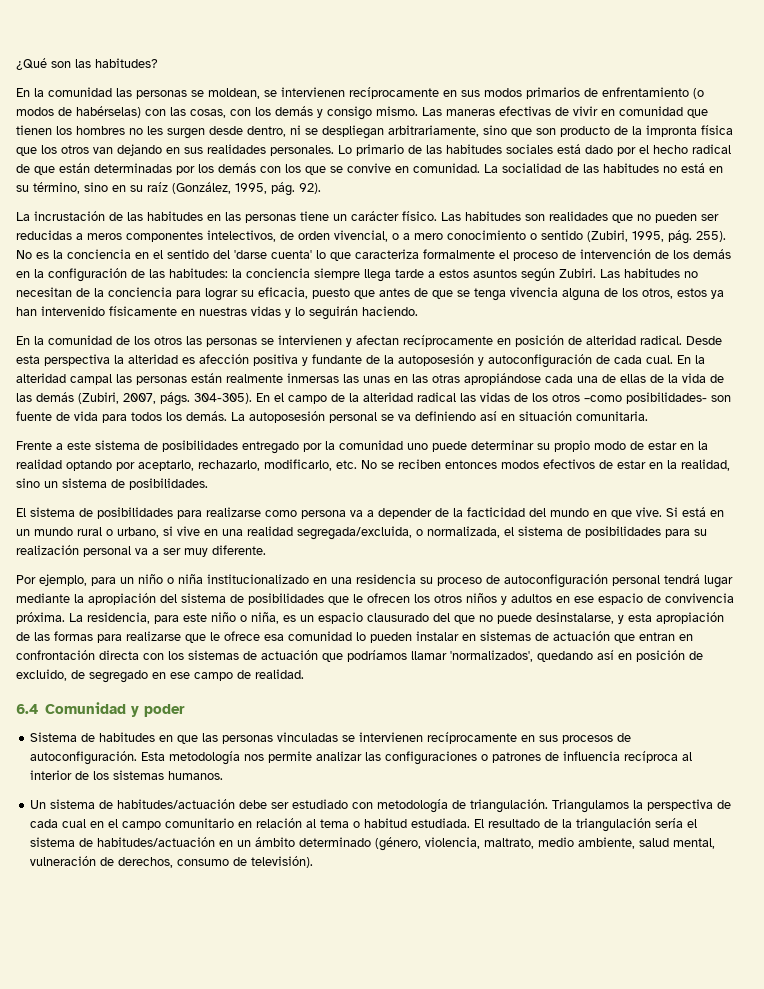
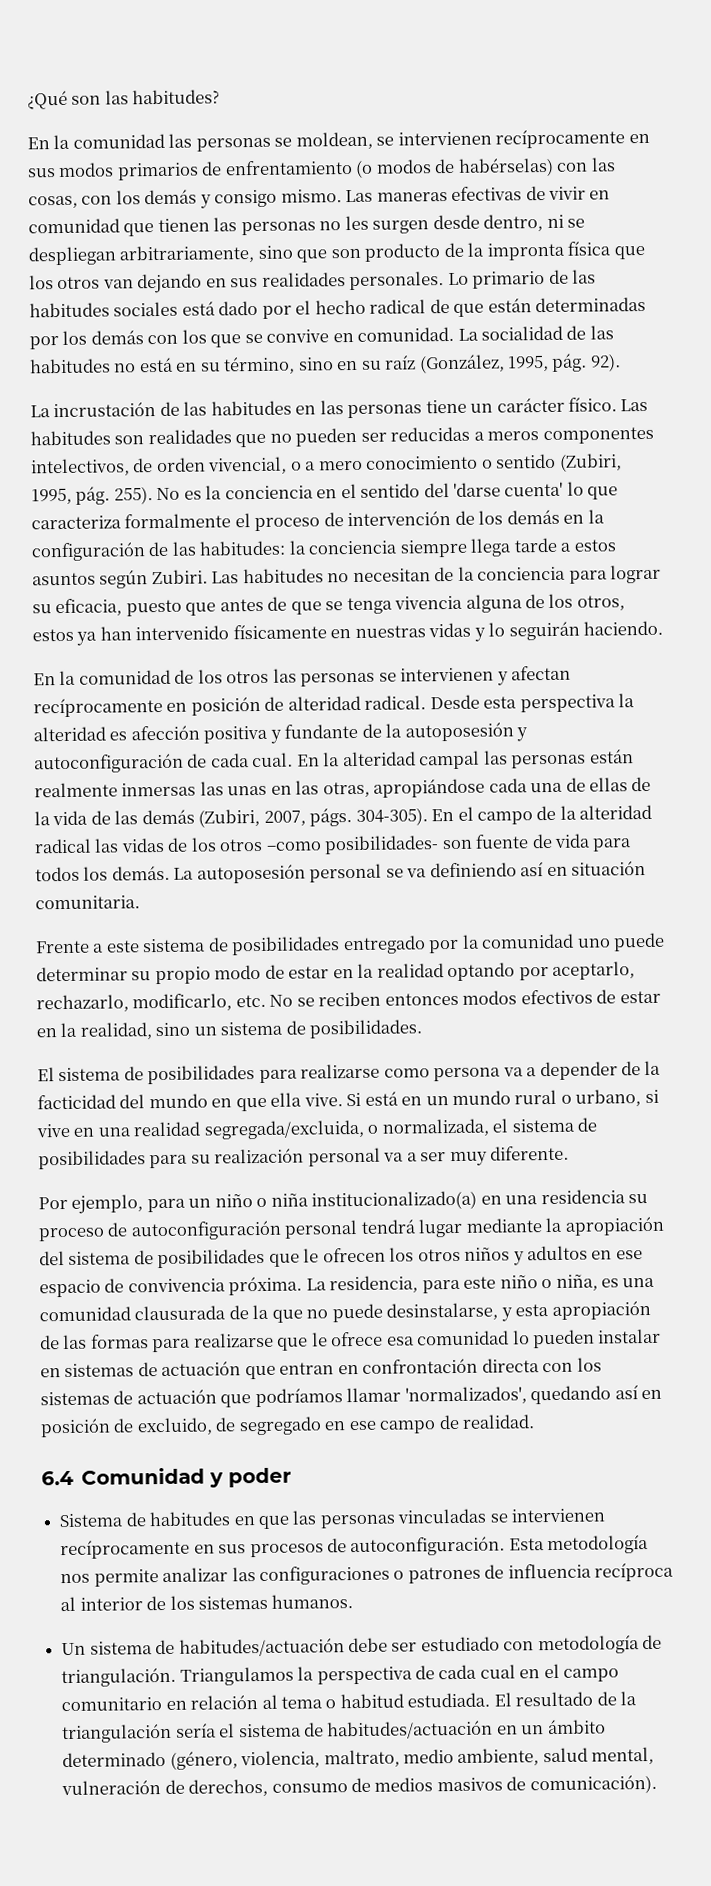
[56,126,125,135] los hombres -> [213,217,316,236] las personas
[432,374,460,383] otras -> [322,781,370,798] otras,
(632, 514) none -> [270,1092,303,1107] ella
[207,574,309,584] institucionalizado -> [311,1190,478,1211] institucionalizado(a)
[300,612,450,624] un espacio clausurado del -> [622,1277,656,1288] [39,1304,270,1322] una comunidad clausurada de la
[251,856,314,868] televisión). -> [374,1774,657,1795] medios masivos de comunicación).

